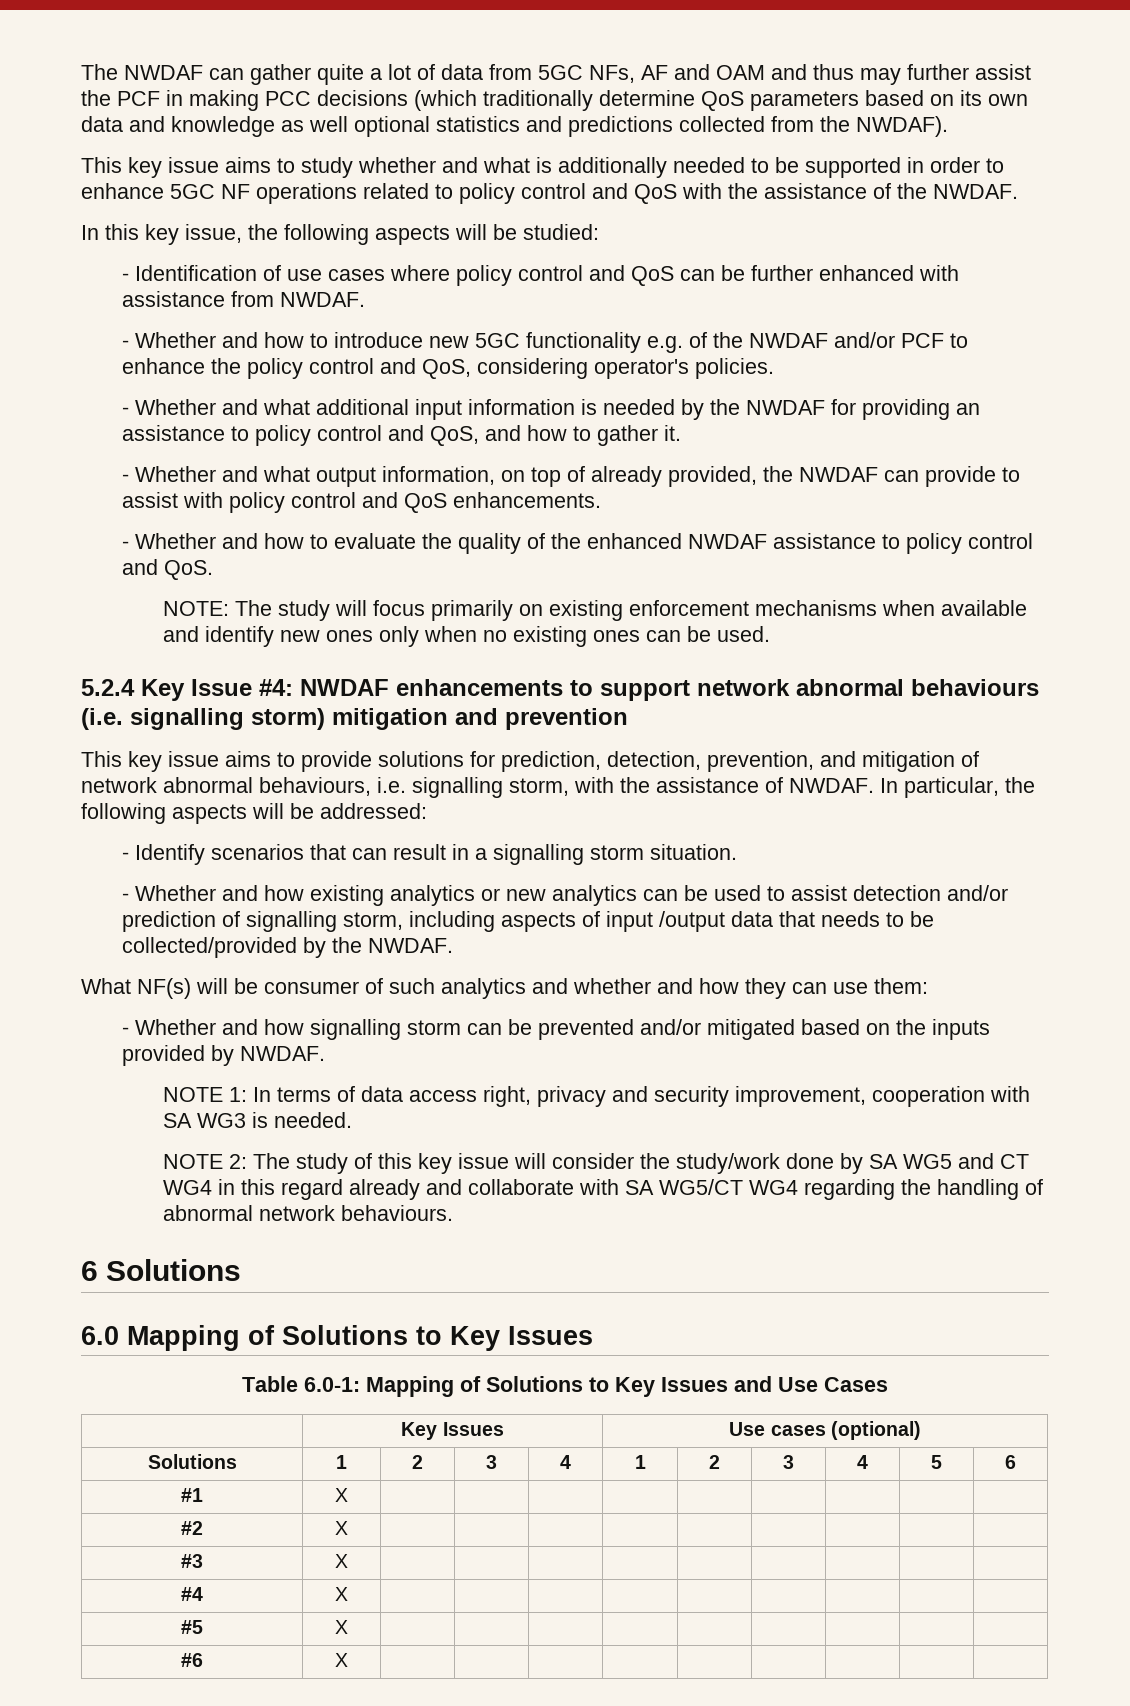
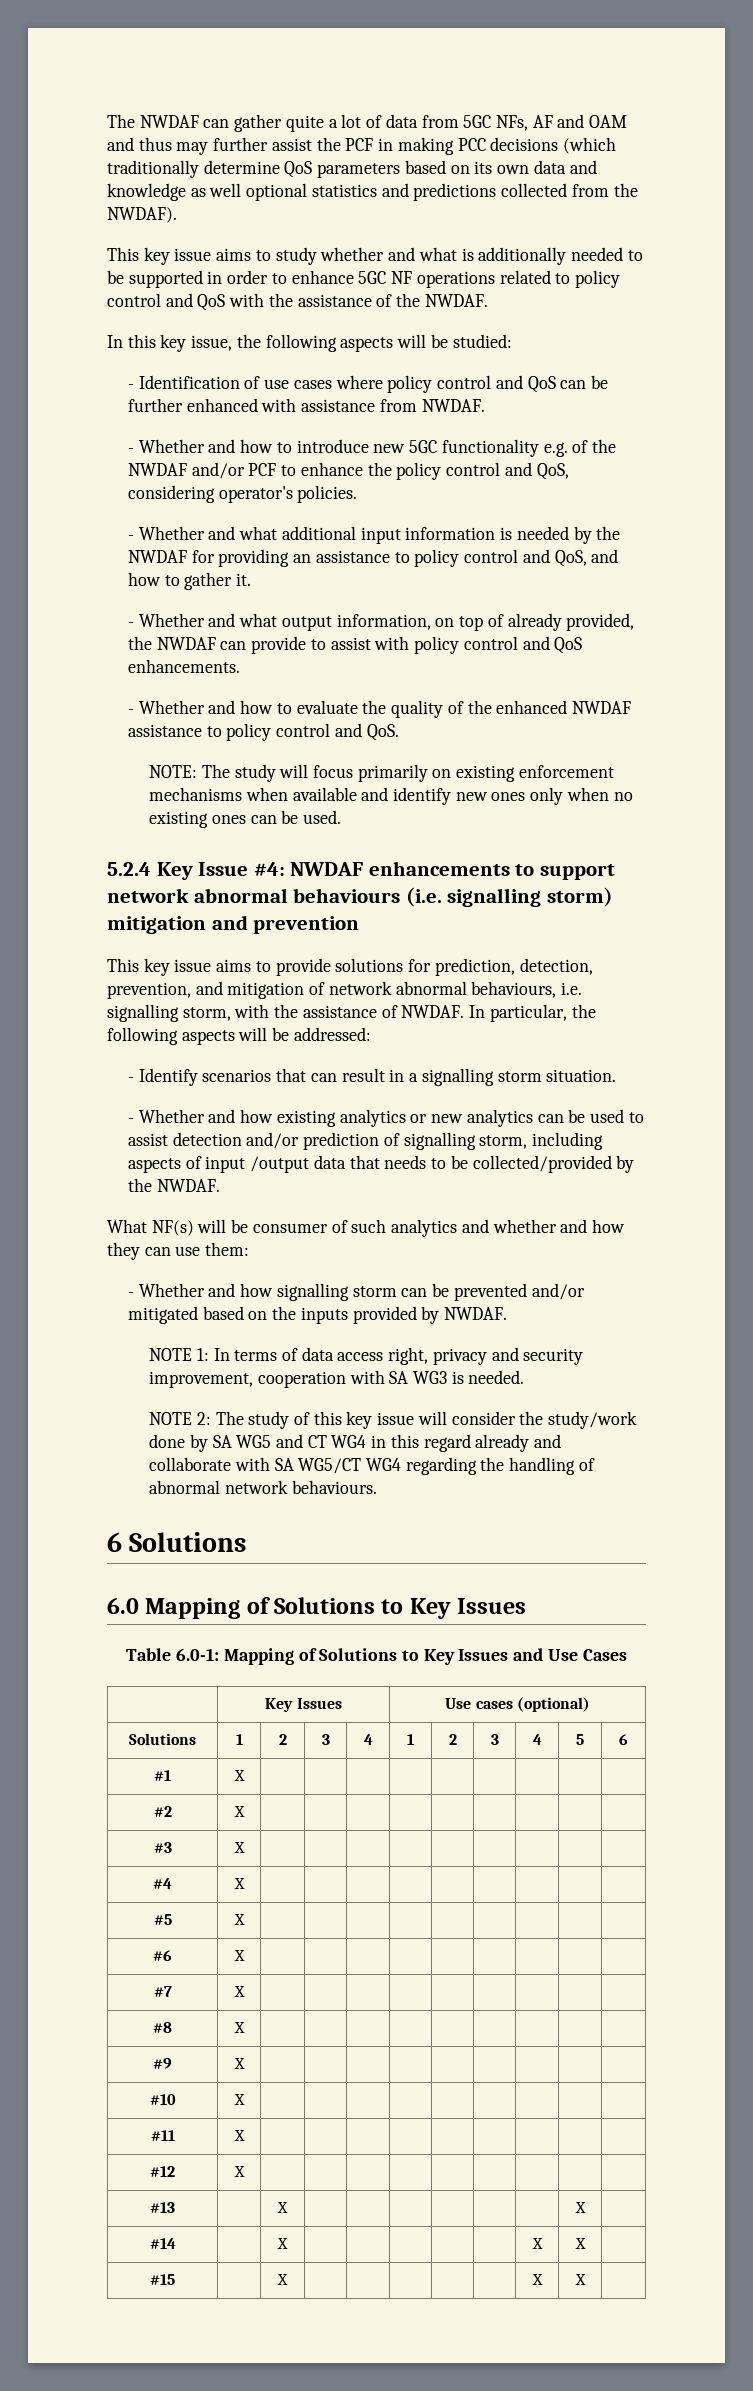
(348, 1660) none -> [153,1986,172,1997] [233,1986,245,1997] [153,2022,172,2033] [233,2022,245,2033] [153,2058,172,2069] [233,2058,245,2069] [149,2094,176,2105] [233,2094,245,2105] [150,2130,175,2141] [233,2130,245,2141] [150,2166,175,2177] [233,2166,245,2177] [150,2202,175,2213] [277,2202,288,2213] [574,2202,586,2213] [149,2238,176,2249] [277,2238,288,2249] [531,2238,543,2249] [574,2238,586,2249] [150,2274,175,2285] [277,2274,288,2285] [531,2274,543,2285] [574,2274,586,2285] // #7 | X | | | | | | | | | // #8 | X | | | | | | | | | // #9 | X | | | | | | | | | // #10 | X | | | | | | | | | // #11 | X | | | | | | | | | // #12 | X | | | | | | | | | // #13 | | X | | | | | | | X | // #14 | | X | | | | | | X | X | // #15 | | X | | | | | | X | X |

